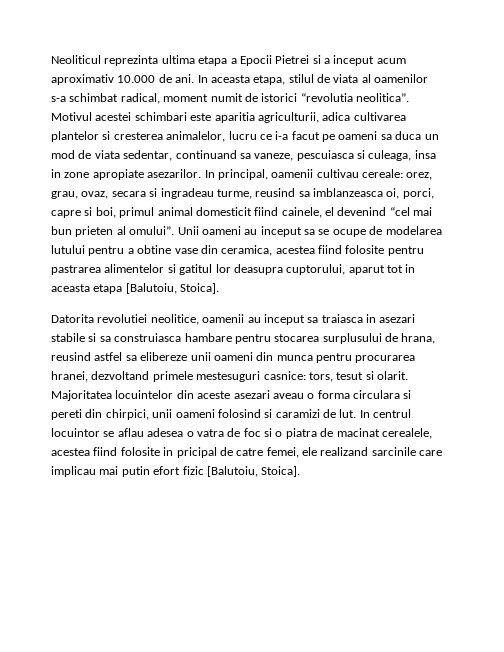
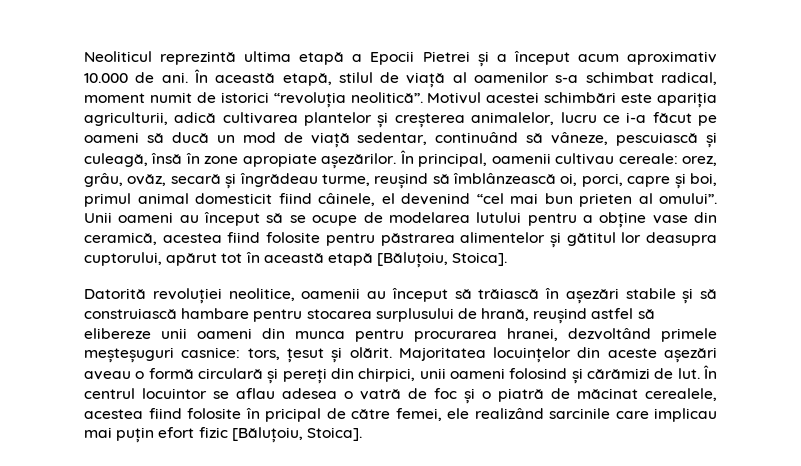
[104,55,375,66] reprezinta ultima etapa a Epocii Pietrei si a inceput -> [160,51,570,67] reprezintă ultima etapă a Epocii Pietrei și a început
[197,75,286,85] In aceasta etapa, -> [193,69,332,86] În această etapă,
[333,74,359,83] viata -> [406,72,446,88] viață
[300,93,409,102] [51,112,406,123] [51,131,163,142] “revolutia neolitica”. Motivul acestei schimbari este aparitia agriculturii, adica cultivarea plantelor si cresterea -> [273,92,717,108] [84,112,465,128] “revoluția neolitică”. Motivul acestei schimbări este apariția agriculturii, adică cultivarea plantelor și creșterea
[291,131,320,140] facut -> [652,112,692,123] făcut
[380,131,422,140] sa duca -> [146,132,209,143] să ducă
[94,150,436,161] [51,169,215,180] viata sedentar, continuand sa vaneze, pescuiasca si culeaga, insa in zone apropiate asezarilor. In -> [310,132,717,148] [84,150,414,169] viață sedentar, continuând să vâneze, pescuiască și culeagă, însă în zone apropiate așezărilor. În
[51,188,383,199] grau, ovaz, secara si ingradeau turme, reusind sa imblanzeasca -> [84,173,557,189] grâu, ovăz, secară și îngrădeau turme, reușind să îmblânzească
[84,207,93,216] si -> [674,173,686,189] și
[281,207,322,218] cainele, -> [318,193,375,206] câinele,
[260,226,315,237] inceput sa -> [204,212,284,226] început să
[137,245,172,254] obtine -> [599,212,647,228] obține
[221,245,273,256] ceramica, -> [84,232,157,245] ceramică,
[51,264,416,275] [51,283,177,294] pastrarea alimentelor si gatitul lor deasupra cuptorului, aparut tot in aceasta etapa [Balutoiu, -> [380,232,717,248] [84,252,449,268] păstrarea alimentelor și gătitul lor deasupra cuptorului, apărut tot în această etapă [Băluțoiu,
[51,314,148,323] Datorita revolutiei -> [84,288,222,304] Datorită revoluției
[263,314,416,325] [51,333,182,342] inceput sa traiasca in asezari stabile si sa construiasca -> [391,288,717,304] [84,308,177,319] început să trăiască în așezări stabile și să construiască
[401,333,436,344] [51,352,137,361] hrana, reusind astfel sa -> [481,308,655,324] hrană, reușind astfel să
[91,371,408,382] [51,390,174,401] dezvoltand primele mestesuguri casnice: tors, tesut si olarit. Majoritatea locuintelor -> [568,328,717,342] [84,347,572,363] dezvoltând primele meșteșuguri casnice: tors, țesut și olărit. Majoritatea locuințelor
[233,390,270,399] asezari -> [664,347,717,363] așezări
[317,390,412,399] [51,409,82,420] forma circulara si pereti -> [148,368,327,384] formă circulară și pereți
[264,409,320,418] si caramizi -> [571,368,650,384] și cărămizi
[359,410,370,418] In -> [703,365,717,379] În
[196,429,224,437] vatra -> [360,389,401,400] vatră
[264,428,380,439] si o piatra de macinat -> [464,388,638,404] și o piatră de măcinat
[163,447,174,456] in -> [245,408,260,419] în
[236,448,264,456] catre -> [351,409,390,419] către
[320,447,369,456] realizand -> [474,408,544,419] realizând
[121,466,150,477] putin -> [116,427,155,443] puțin
[206,466,258,477] [Balutoiu, -> [231,427,303,443] [Băluțoiu,

